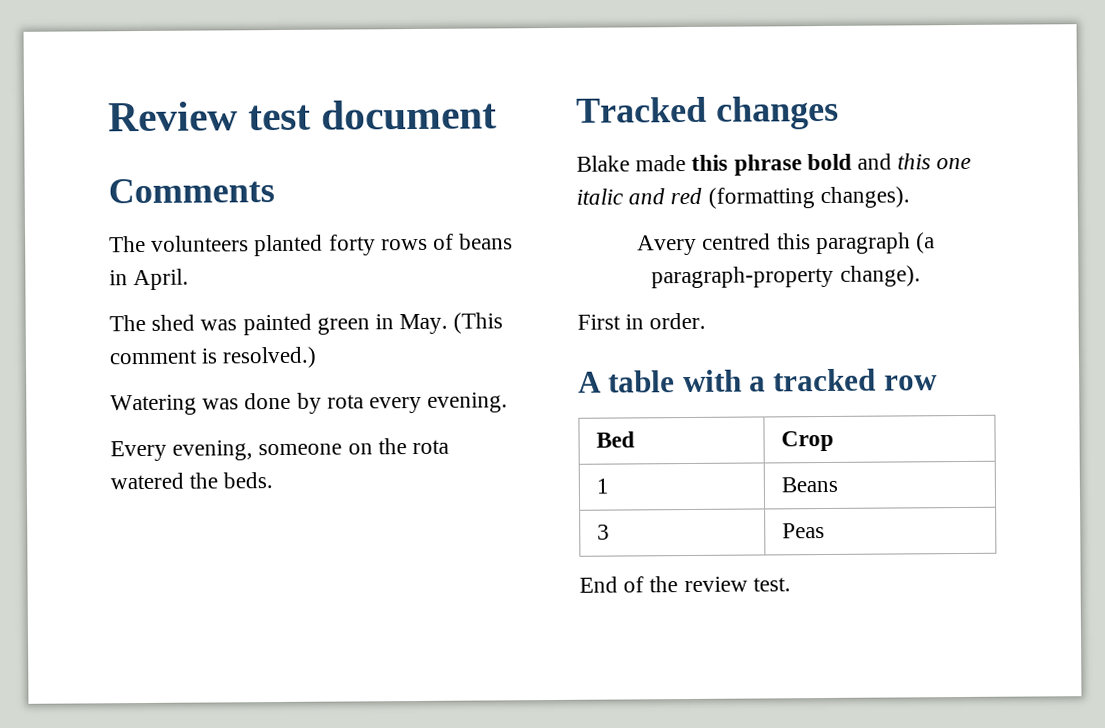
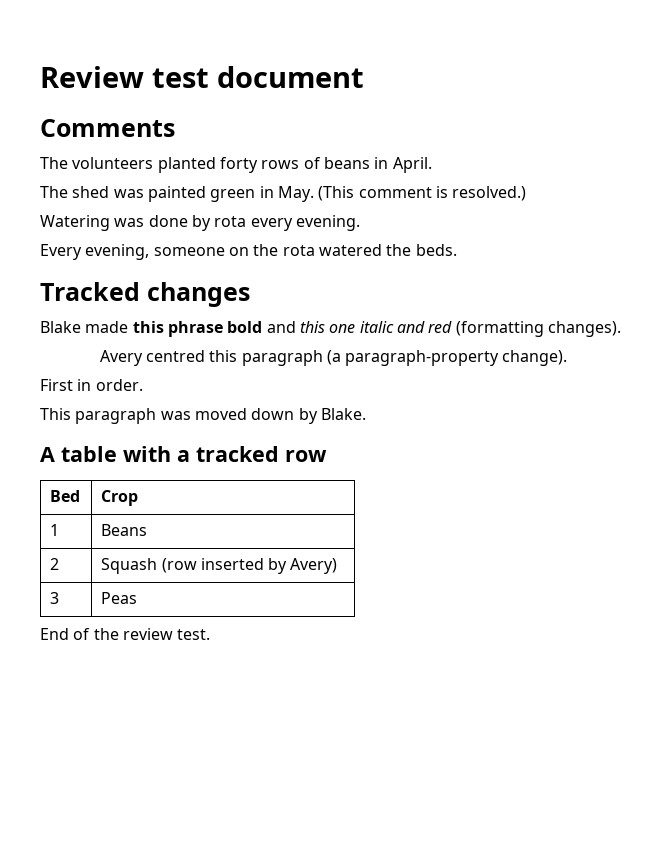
(707, 321) none -> [40,408,366,424] // This paragraph was moved down by Blake.
(839, 484) none -> [50,558,60,570] [101,558,338,574] // 2 | Squash (row inserted by Avery)

